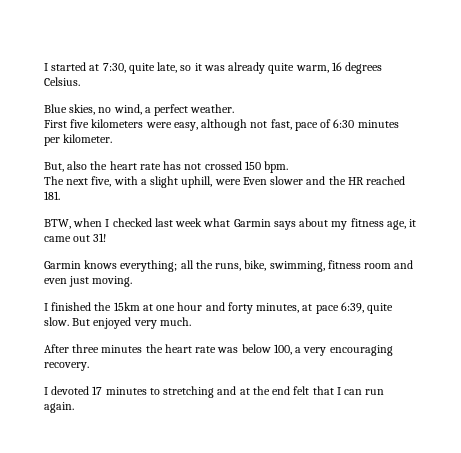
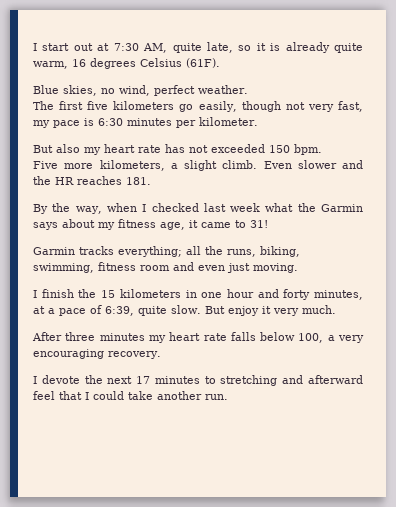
[44,62,126,73] I started at 7:30, -> [33,43,168,53] I start out at 7:30 AM,
[203,65,225,71] was -> [270,43,281,51] is
[44,77,80,86] Celsius. -> [140,58,220,68] Celsius (61F).
[144,107,151,113] a -> (150, 90) none
[44,119,332,131] First five kilometers were easy, although not fast, pace of -> [33,101,364,112] [33,118,94,128] The first five kilometers go easily, though not very fast, my pace is
[44,161,108,172] But, also the -> [33,144,101,155] But also my
[204,161,242,170] crossed -> [211,144,265,153] exceeded
[44,176,241,188] The next five, with a slight uphill, were -> [33,160,258,171] Five more kilometers, a slight climb.
[366,176,406,185] reached -> [77,176,122,185] reaches
[44,219,71,229] BTW, -> [33,203,102,214] By the way,
(231, 222) none -> [297,203,316,212] the
[73,235,91,242] out -> [235,220,246,228] to
[84,260,118,269] knows -> [79,246,114,255] tracks
[244,260,267,271] bike, -> [260,246,300,257] biking,
[51,302,153,311] finished the 15km at -> [41,289,197,298] finish the 15 kilometers in
[315,305,339,314] pace -> [48,305,102,316] a pace of
[93,317,132,329] enjoyed -> [227,306,271,316] enjoy it
[145,344,239,353] the heart rate was -> [148,332,256,343] my heart rate falls
[51,386,90,395] devoted -> [41,375,133,384] devote the next
[239,386,385,395] [44,402,74,413] at the end felt that I can run again. -> [307,375,363,384] [33,391,228,400] afterward feel that I could take another run.

